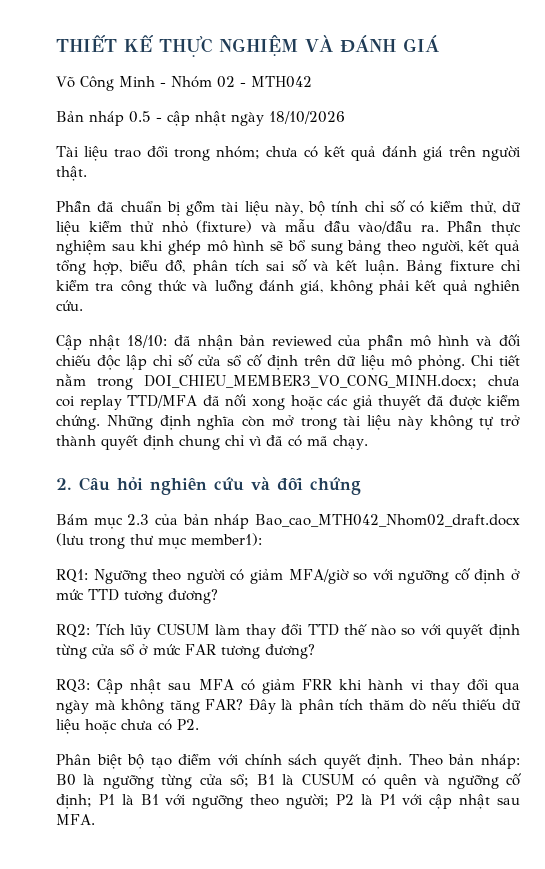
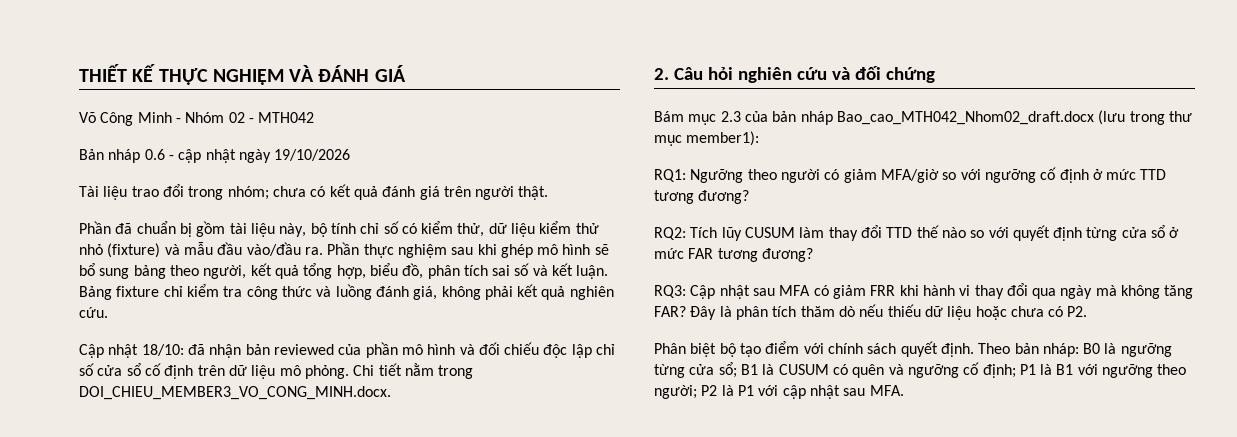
[129,111,151,123] 0.5 -> [144,149,165,160] 0.6
[269,111,345,124] 18/10/2026 -> [274,149,351,161] 19/10/2026
[144,375,520,388] [56,394,521,410] [56,415,520,430] [56,435,368,450] DOI_CHIEU_MEMBER3_VO_CONG_MINH.docx; chưa coi replay TTD/MFA đã nối xong hoặc các giả thuyết đã được kiểm chứng. Những định nghĩa còn mở trong tài liệu này không tự trở thành quyết định chung chỉ vì đã có mã chạy. -> [79,386,391,400] DOI_CHIEU_MEMBER3_VO_CONG_MINH.docx.

